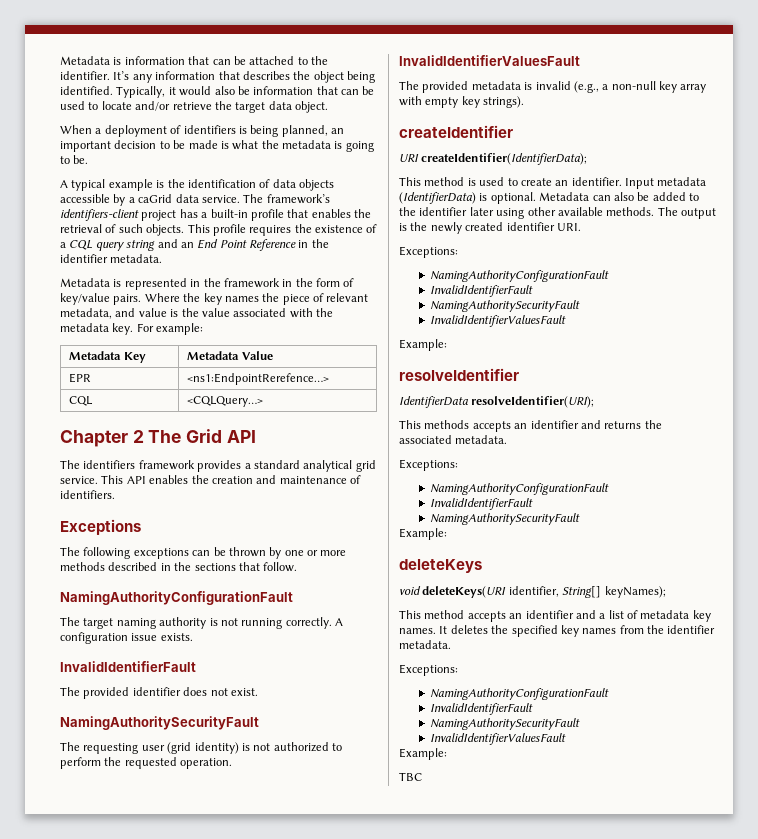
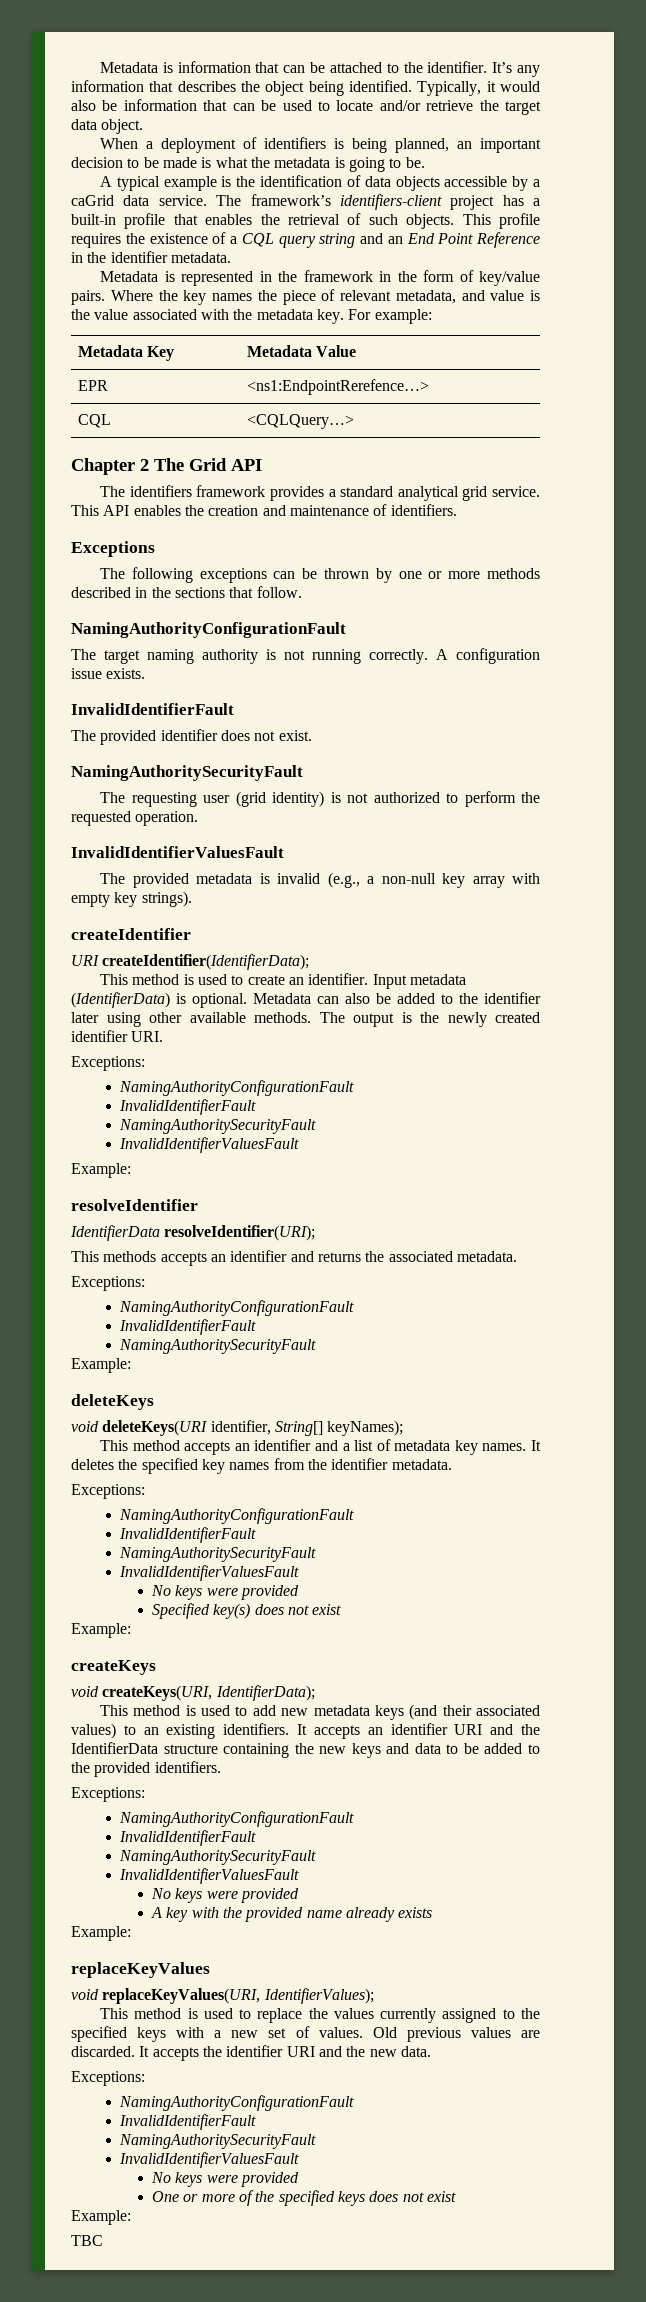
(566, 739) none -> [151,1585,300,1600] [152,1603,342,1619] [71,1623,131,1638] [71,1660,156,1675] [71,1685,315,1701] [100,1704,540,1720] [71,1723,540,1739] [71,1742,541,1758] [71,1761,221,1777] [71,1787,145,1802] [119,1811,355,1827] [119,1830,257,1846] [119,1850,317,1865] [119,1868,300,1884] [151,1888,300,1903] [151,1907,433,1922] [71,1926,131,1941] [71,1962,210,1978] [71,1988,374,2004] [100,2008,540,2023] [71,2026,541,2042] [71,2045,431,2061] [71,2071,145,2086] [119,2095,355,2111] [119,2114,257,2130] [119,2134,317,2149] [119,2152,300,2168] [151,2172,300,2187] [152,2190,456,2206] // No keys were provided // Specified key(s) does not exist // Example: // createKeys // void createKeys(URI, IdentifierData); // This method is used to add new metadata keys (and their associated values) to an existing identifiers. It accepts an identifier URI and the IdentifierData structure containing the new keys and data to be added to the provided identifiers. // Exceptions: // NamingAuthorityConfigurationFault // InvalidIdentifierFault // NamingAuthoritySecurityFault // InvalidIdentifierValuesFault // No keys were provided // A key with the provided name already exists // Example: // replaceKeyValues // void replaceKeyValues(URI, IdentifierValues); // This method is used to replace the values currently assigned to the specified keys with a new set of values. Old previous values are discarded. It accepts the identifier URI and the new data. // Exceptions: // NamingAuthorityConfigurationFault // InvalidIdentifierFault // NamingAuthoritySecurityFault // InvalidIdentifierValuesFault // No keys were provided // One or more of the specified keys does not exist

